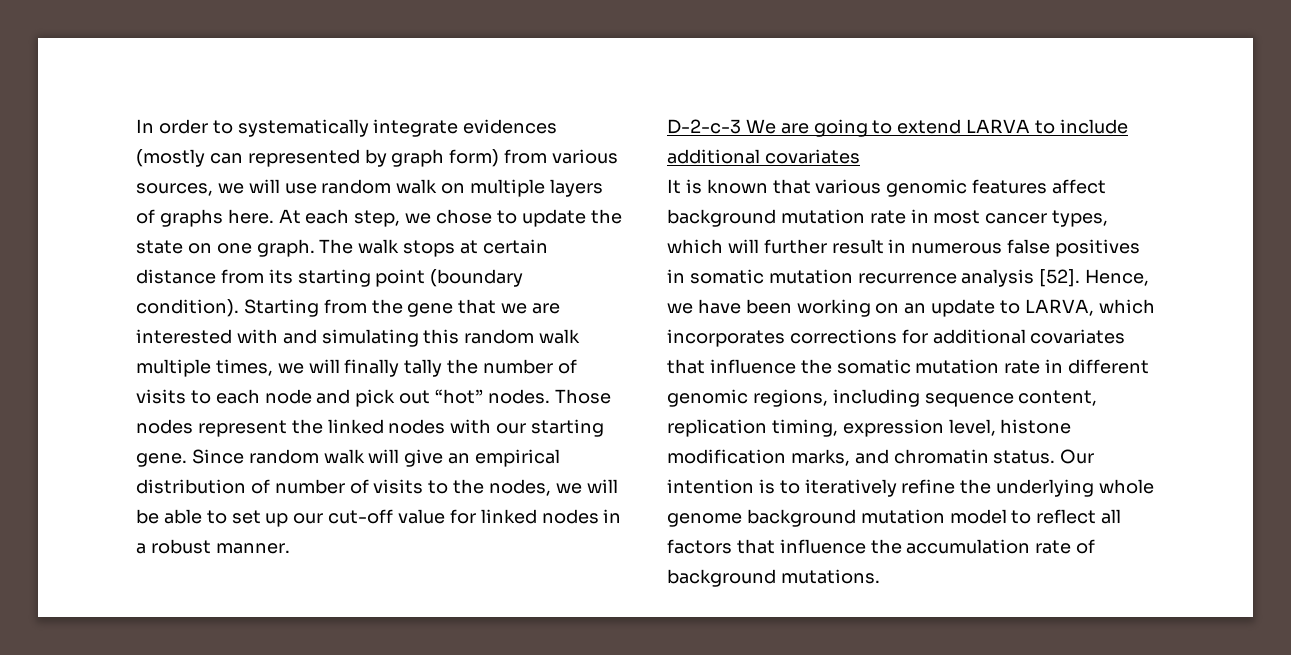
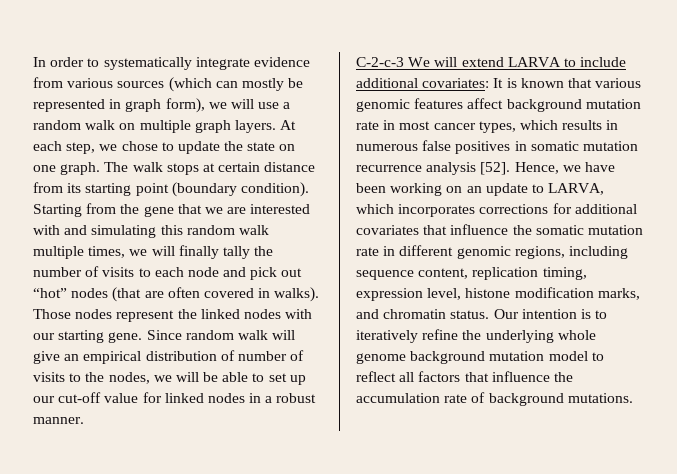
[463,119,558,134] [136,149,619,167] [136,183,213,196] evidences (mostly can represented by graph form) from various sources, -> [253,57,310,67] [33,77,304,92] [33,98,205,113] evidence from various sources (which can mostly be represented in graph form),
(317, 188) none -> [283,102,291,109] a
[549,179,603,197] [136,209,274,227] layers of graphs here. -> [194,120,276,133] graph layers.
[487,389,550,404] nodes. -> [71,287,320,302] nodes (that are often covered in walks).
[667,119,893,137] D-2-c-3 We are going to -> [356,57,458,67] C-2-c-3 We will
[764,149,860,164] covariates // -> [422,78,490,88] covariates:
[727,239,884,254] will further result -> [562,120,603,130] results

